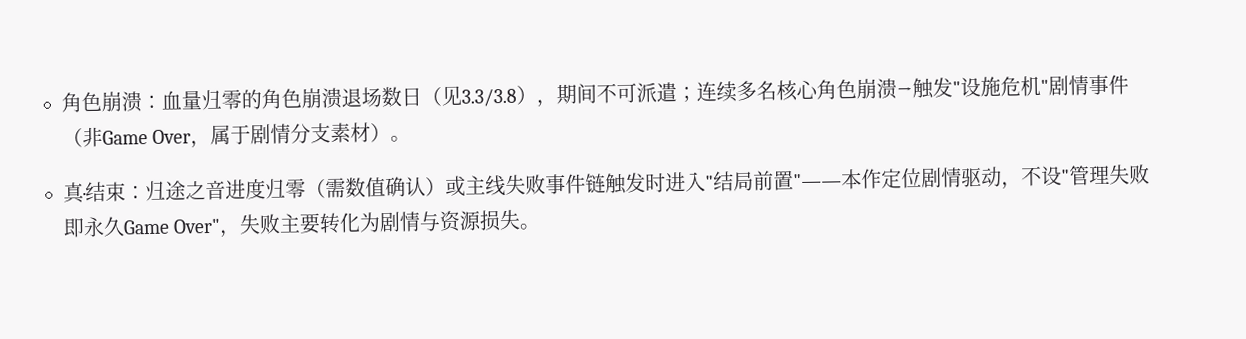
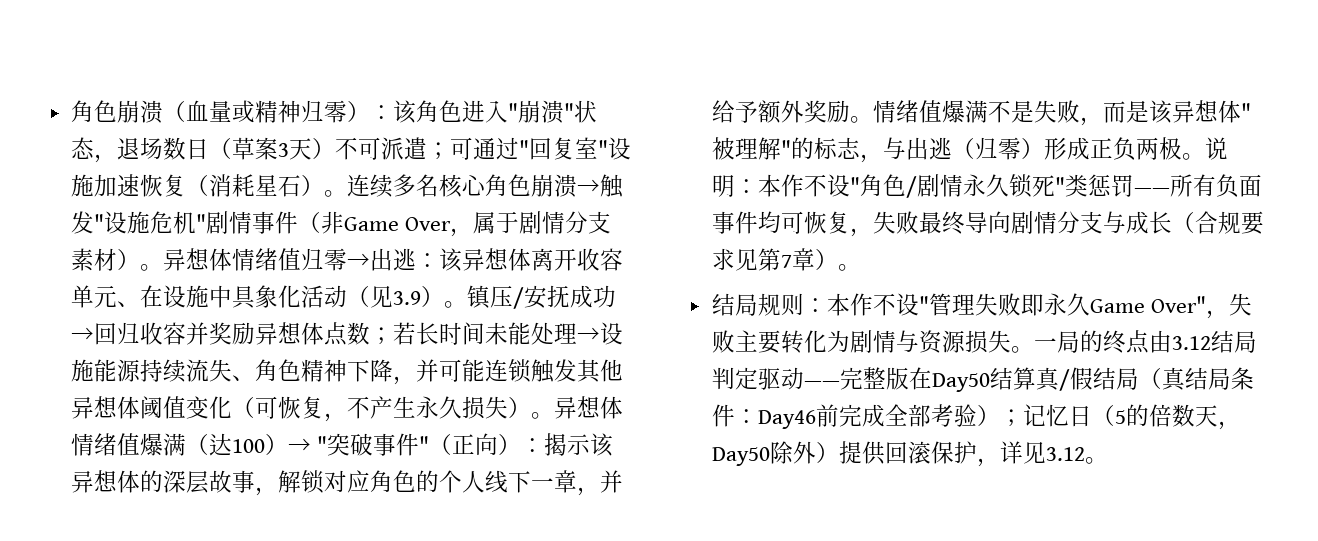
[61,82,697,113] 角色崩溃：血量归零的角色崩溃退场数日（见3.3/3.8），期间不可派遣； -> [70,100,597,124] [70,137,631,163] [70,174,347,197] 角色崩溃（血量或精神归零）：该角色进入"崩溃"状态，退场数日（草案3天）不可派遣；可通过"回复室"设施加速恢复（消耗星石）。
[63,166,1022,204] // 真·结束：归途之音进度归零（需数值确认）或主线失败事件链触发时进入"结局前置"——本作定位剧情驱动， -> [162,248,623,272] [70,285,616,309] [70,322,623,346] [70,359,623,385] [70,396,623,422] [70,433,613,457] [70,470,623,496] [711,100,1251,126] [711,137,1228,163] [711,174,1262,198] [711,211,1264,237] [711,248,861,271] [711,293,873,316] 异想体情绪值归零→出逃：该异想体离开收容单元、在设施中具象化活动（见3.9）。镇压/安抚成功→回归收容并奖励异想体点数；若长时间未能处理→设施能源持续流失、角色精神下降，并可能连锁触发其他异想体阈值变化（可恢复，不产生永久损失）。异想体情绪值爆满（达100）→ "突破事件"（正向）：揭示该异想体的深层故事，解锁对应角色的个人线下一章，并给予额外奖励。情绪值爆满不是失败，而是该异想体"被理解"的标志，与出逃（归零）形成正负两极。说明：本作不设"角色/剧情永久锁死"类惩罚——所有负面事件均可恢复，失败最终导向剧情分支与成长（合规要求见第7章）。 // 结局规则：本作
(542, 226) none -> [1033,330,1257,354] [711,367,1254,392] [711,404,1241,430] [711,441,1108,467] 一局的终点由3.12结局判定驱动——完整版在Day50结算真/假结局（真结局条件：Day46前完成全部考验）；记忆日（5的倍数天，Day50除外）提供回滚保护，详见3.12。

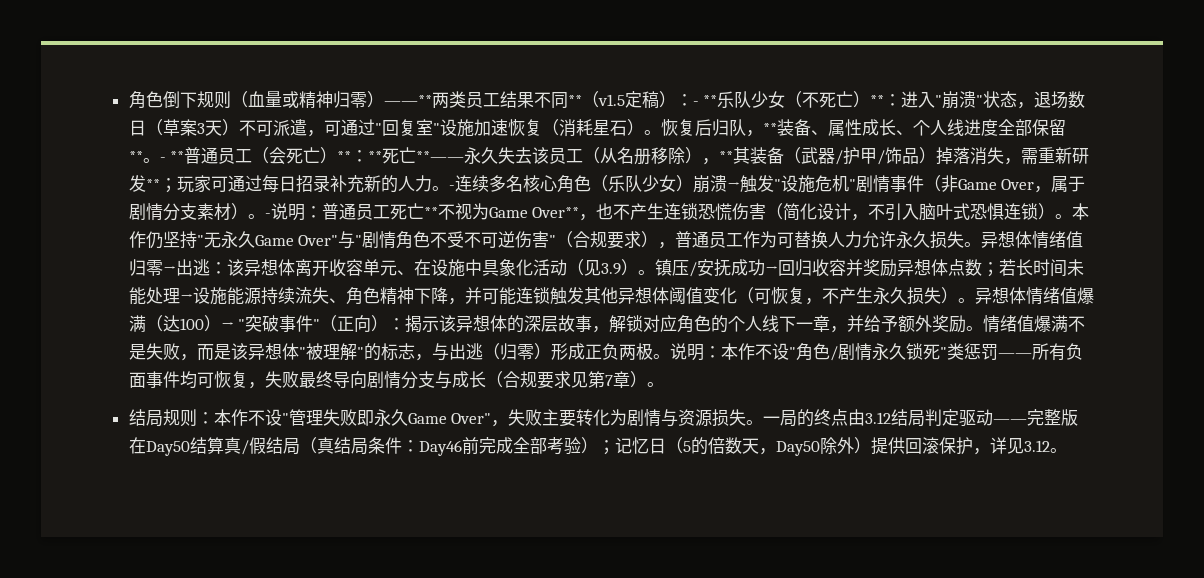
[70,100,163,124] 角色崩溃 -> [128,91,231,109] 角色倒下规则
[369,100,462,124] ：该角色 -> [383,91,902,109] ——**两类员工结果不同**（v1.5定稿）：- **乐队少女（不死亡）**：
[426,142,450,159] ； -> [306,130,324,137] ，
(347, 193) none -> [660,119,1066,137] [128,147,1090,165] [128,175,455,193] 恢复后归队，**装备、属性成长、个人线进度全部保留**。- **普通员工（会死亡）**：**死亡**——永久失去该员工（从名册移除），**其装备（武器/护甲/饰品）掉落消失，需重新研发**；玩家可通过每日招录补充新的人力。-
(531, 185) none -> [590,175,693,192] （乐队少女）
(163, 267) none -> [264,203,1090,221] [128,231,982,249] -说明：普通员工死亡**不视为Game Over**，也不产生连锁恐慌伤害（简化设计，不引入脑叶式恐惧连锁）。本作仍坚持"无永久Game Over"与"剧情角色不受不可逆伤害"（合规要求），普通员工作为可替换人力允许永久损失。

